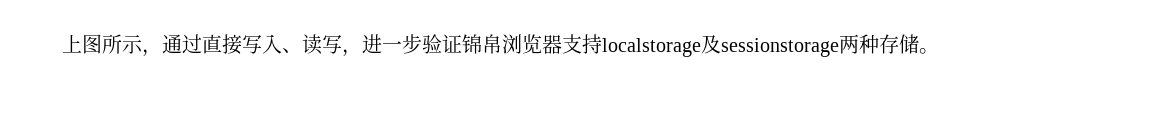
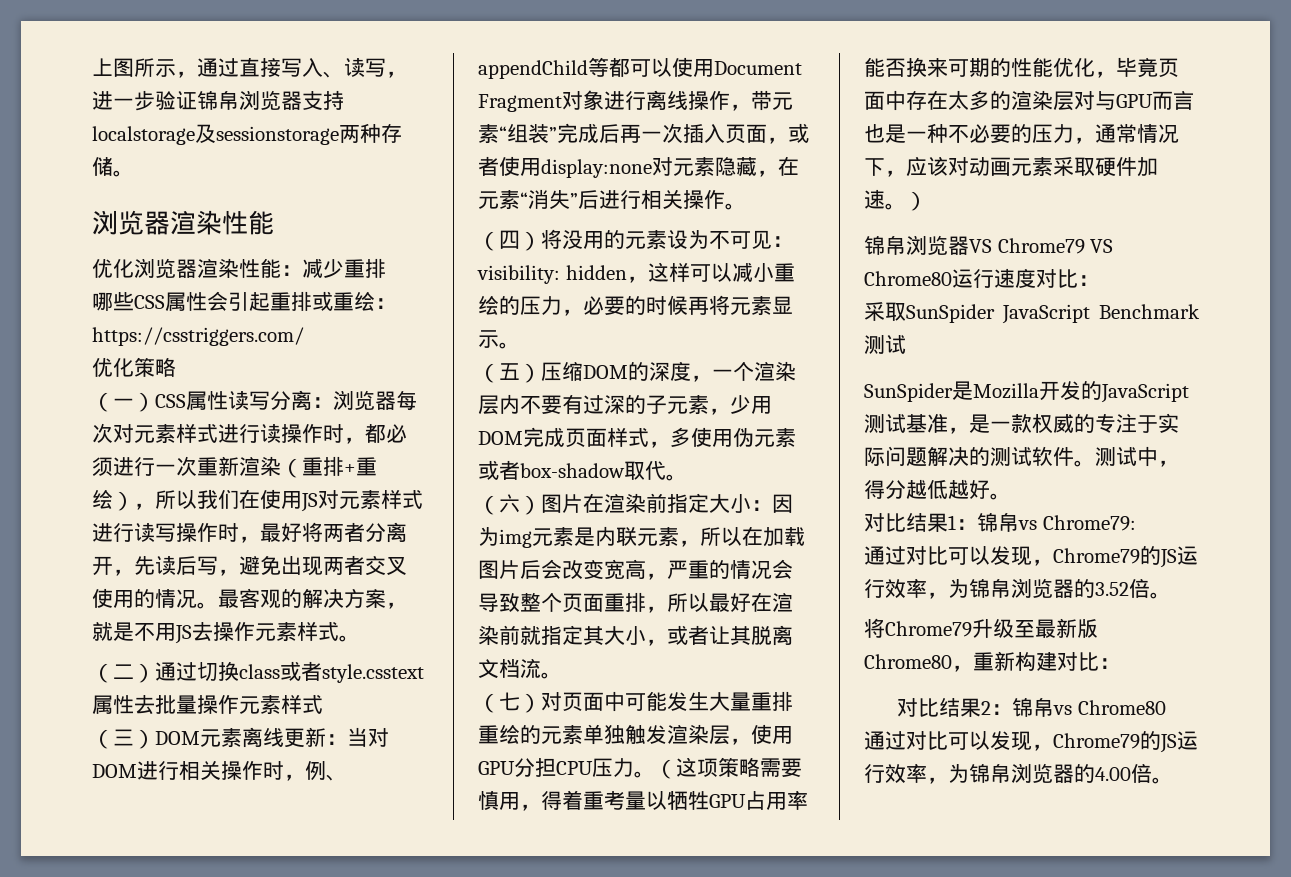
(939, 51) none -> [92,210,274,235] [92,258,386,278] [92,291,396,312] [92,327,304,346] [92,357,176,377] [92,390,417,412] [92,423,407,444] [92,456,377,478] [92,489,423,512] [92,522,407,543] [92,555,407,576] [92,588,407,609] [92,622,360,644] [92,661,424,683] [92,695,323,715] [92,727,389,749] [92,760,347,781] [478,57,802,79] [478,90,793,112] [478,123,809,144] [478,156,799,178] [478,189,746,210] [478,229,793,251] [477,262,795,284] [478,295,793,316] [478,330,520,349] [478,361,796,383] [478,394,772,415] [478,427,796,448] [478,460,687,481] [478,493,793,515] [478,526,805,548] [478,559,793,580] [478,592,793,613] [478,625,793,646] [478,658,562,679] [478,691,793,713] [478,724,793,745] [478,757,802,779] [478,790,808,811] [864,57,1179,78] [864,90,1194,111] [864,123,1179,144] [864,156,1158,177] [864,189,927,211] [864,235,1114,255] [864,268,1099,288] [864,302,1200,324] [864,335,906,354] [864,381,1189,403] [864,413,1179,434] [864,446,1179,467] [864,479,1011,500] [864,512,1136,532] [864,546,1198,568] [864,578,1171,599] [864,618,1098,638] [864,651,1120,672] [897,697,1166,717] [864,731,1198,753] [864,763,1173,784] // 浏览器渲染性能 // 优化浏览器渲染性能：减少重排 // 哪些CSS属性会引起重排或重绘：https://csstriggers.com/ // 优化策略 // （一）CSS属性读写分离：浏览器每次对元素样式进行读操作时，都必须进行一次重新渲染（重排+重绘），所以我们在使用JS对元素样式进行读写操作时，最好将两者分离开，先读后写，避免出现两者交叉使用的情况。最客观的解决方案，就是不用JS去操作元素样式。 // （二）通过切换class或者style.csstext属性去批量操作元素样式 // （三）DOM元素离线更新：当对DOM进行相关操作时，例、appendChild等都可以使用Document Fragment对象进行离线操作，带元素“组装”完成后再一次插入页面，或者使用display:none对元素隐藏，在元素“消失”后进行相关操作。 // （四）将没用的元素设为不可见：visibility: hidden，这样可以减小重绘的压力，必要的时候再将元素显示。 // （五）压缩DOM的深度，一个渲染层内不要有过深的子元素，少用DOM完成页面样式，多使用伪元素或者box-shadow取代。 // （六）图片在渲染前指定大小：因为img元素是内联元素，所以在加载图片后会改变宽高，严重的情况会导致整个页面重排，所以最好在渲染前就指定其大小，或者让其脱离文档流。 // （七）对页面中可能发生大量重排重绘的元素单独触发渲染层，使用GPU分担CPU压力。（这项策略需要慎用，得着重考量以牺牲GPU占用率能否换来可期的性能优化，毕竟页面中存在太多的渲染层对与GPU而言也是一种不必要的压力，通常情况下，应该对动画元素采取硬件加速。） // 锦帛浏览器VS Chrome79 VS Chrome80运行速度对比： // 采取SunSpider JavaScript Benchmark测试 // SunSpider是Mozilla开发的JavaScript测试基准，是一款权威的专注于实际问题解决的测试软件。测试中，得分越低越好。 // 对比结果1：锦帛vs Chrome79: // 通过对比可以发现，Chrome79的JS运行效率，为锦帛浏览器的3.52倍。 // 将Chrome79升级至最新版Chrome80，重新构建对比： // 对比结果2：锦帛vs Chrome80 // 通过对比可以发现，Chrome79的JS运行效率，为锦帛浏览器的4.00倍。

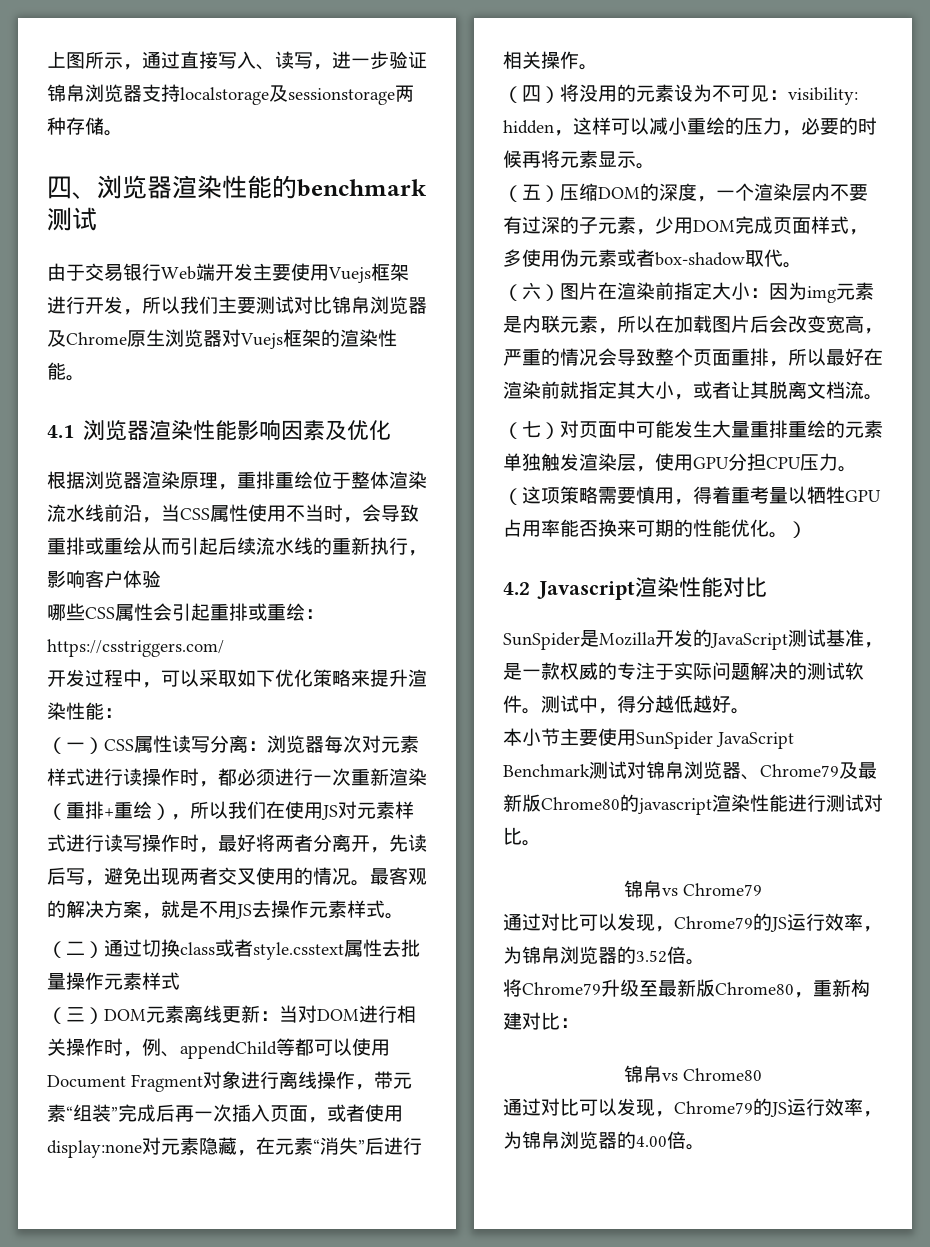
[92,210,274,235] [92,258,386,278] 浏览器渲染性能 // 优化浏览器渲染性能：减少重排 -> [47,175,427,199] [47,207,97,231] [47,263,409,283] [47,296,427,315] [47,329,397,349] [47,362,85,381] [47,419,392,441] [47,471,427,490] [47,504,419,523] [47,537,427,556] [47,570,161,588] 四、浏览器渲染性能的benchmark测试 // 由于交易银行Web端开发主要使用Vuejs框架进行开发，所以我们主要测试对比锦帛浏览器及Chrome原生浏览器对Vuejs框架的渲染性能。 // 4.1浏览器渲染性能影响因素及优化 // 根据浏览器渲染原理，重排重绘位于整体渲染流水线前沿，当CSS属性使用不当时，会导致重排或重绘从而引起后续流水线的重新执行，影响客户体验
[92,357,176,377] 优化策略 -> [47,669,427,688] [47,702,123,720] 开发过程中，可以采取如下优化策略来提升渲染性能：
[1095,57,1179,78] [864,90,1194,111] [864,123,1179,144] [864,156,1158,177] [864,189,927,211] [864,235,1114,255] [864,268,1099,288] [864,302,1200,324] [864,335,906,354] ，毕竟页面中存在太多的渲染层对与GPU而言也是一种不必要的压力，通常情况下，应该对动画元素采取硬件加速。） // 锦帛浏览器VS Chrome79 VS Chrome80运行速度对比： // 采取SunSpider JavaScript Benchmark测试 -> [769,521,807,538] [503,577,768,600] 。） // 4.2 Javascript渲染性能对比
[864,512,1136,532] 对比结果1：锦帛vs Chrome79: -> [503,728,794,749] [503,761,877,780] [503,794,883,815] [503,827,541,846] [624,880,762,898] 本小节主要使用SunSpider JavaScript Benchmark测试对锦帛浏览器、Chrome79及最新版Chrome80的javascript渲染性能进行测试对比。 // 锦帛vs Chrome79
[897,698,1013,717] 对比结果2： -> (579, 1023) none

